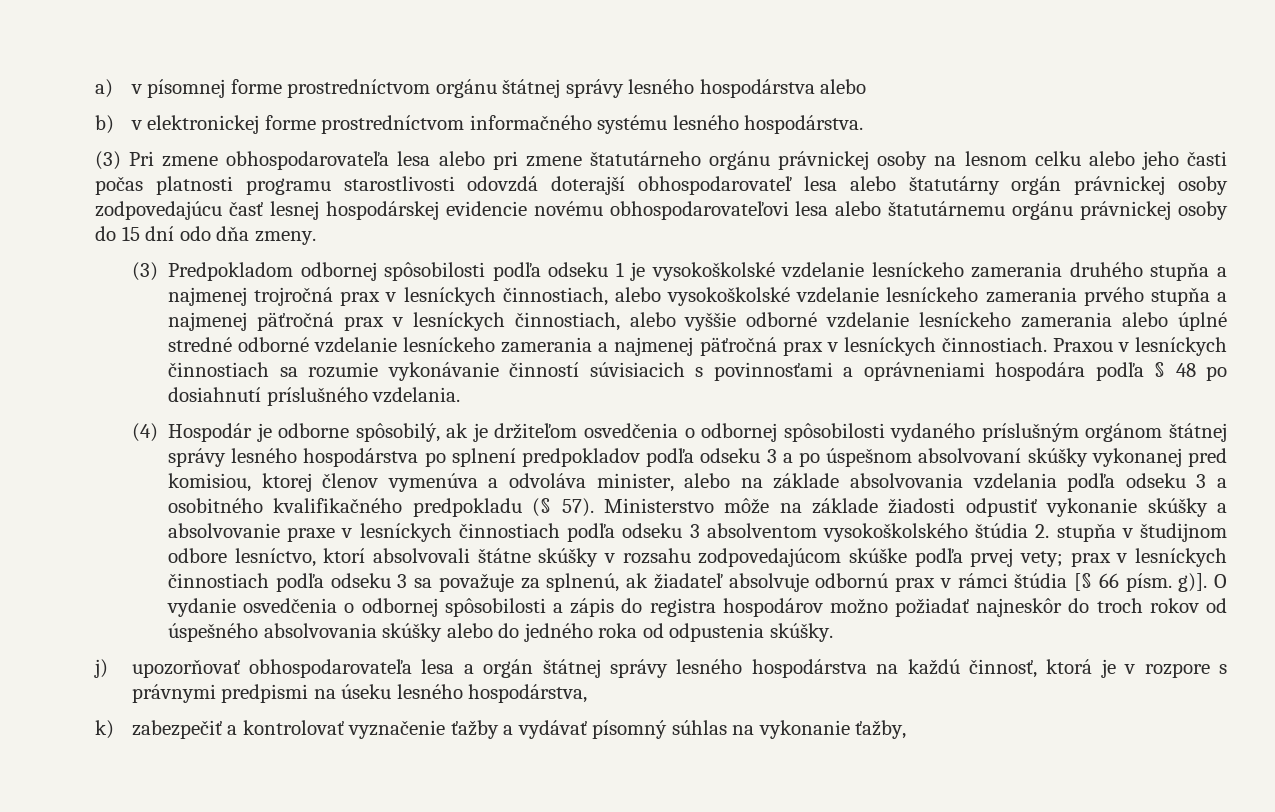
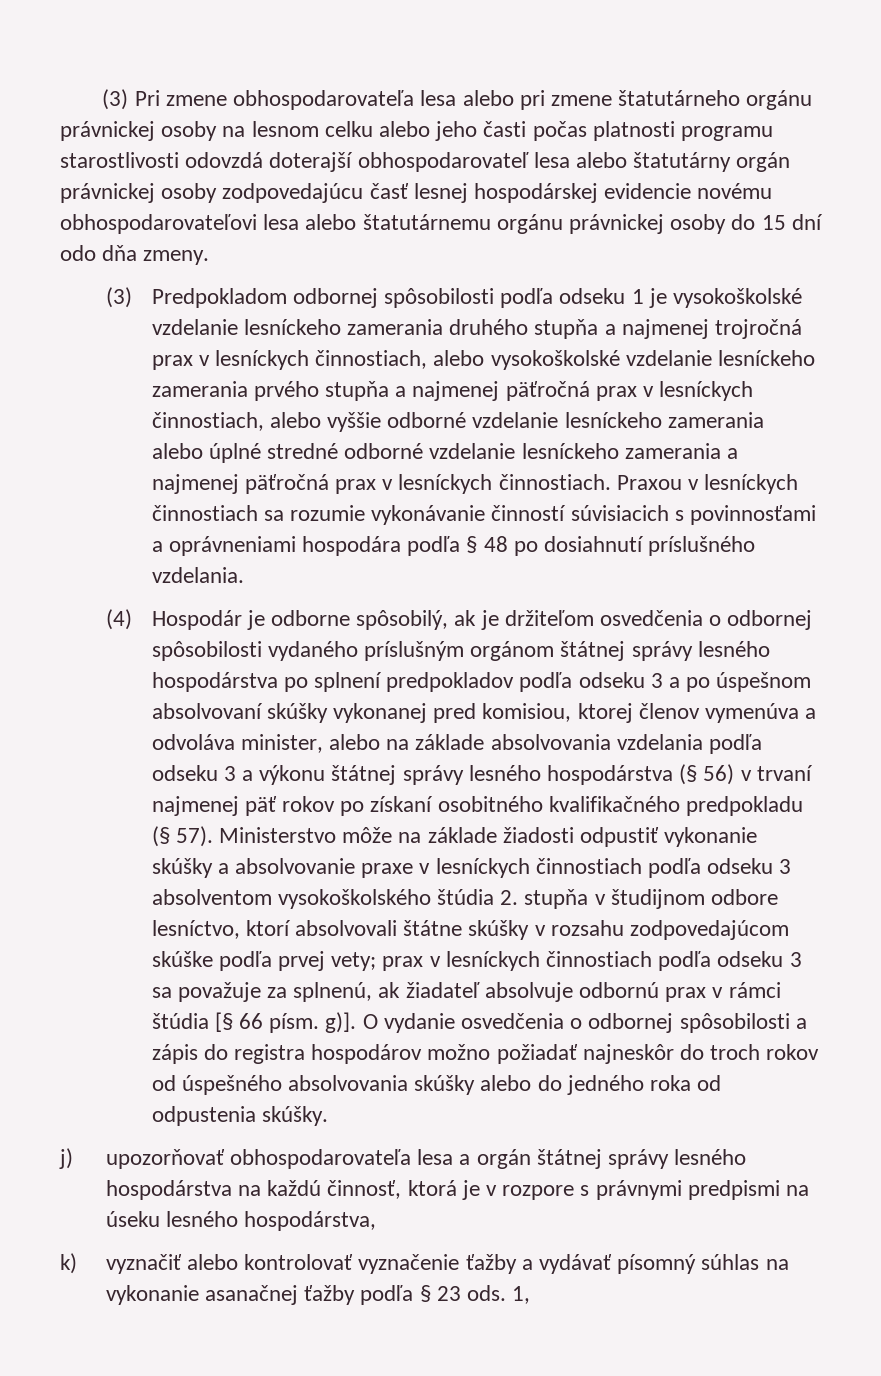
[95,79,867,98] [95,115,864,134] a) v písomnej forme prostredníctvom orgánu štátnej správy lesného hospodárstva alebo // b) v elektronickej forme prostredníctvom informačného systému lesného hospodárstva. // -> (102, 99) none
(1227, 483) none -> [259,764,813,785] [151,796,434,816] výkonu štátnej správy lesného hospodárstva (§ 56) v trvaní najmenej päť rokov po získaní
[131,720,238,739] zabezpečiť a -> [105,1254,238,1274] vyznačiť alebo
[855,720,907,739] ťažby, -> [204,1285,531,1305] asanačnej ťažby podľa § 23 ods. 1,

